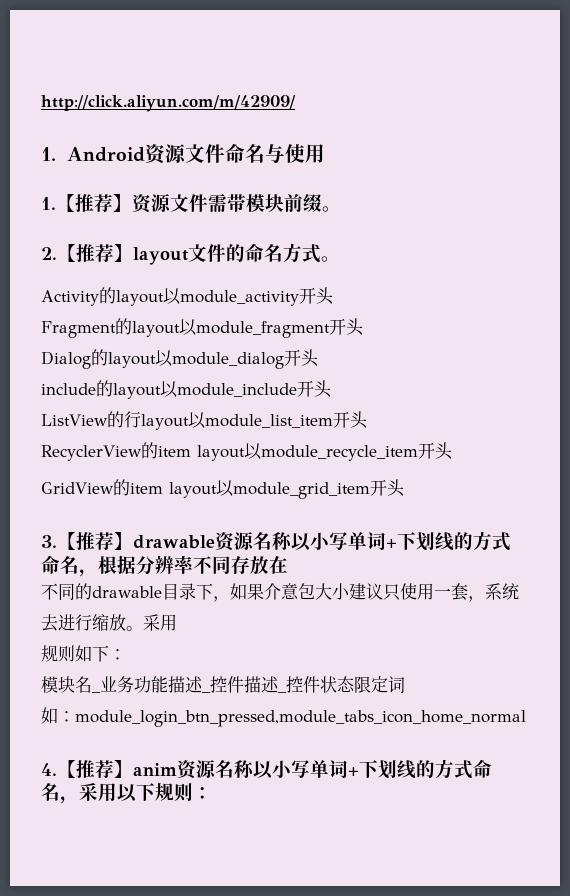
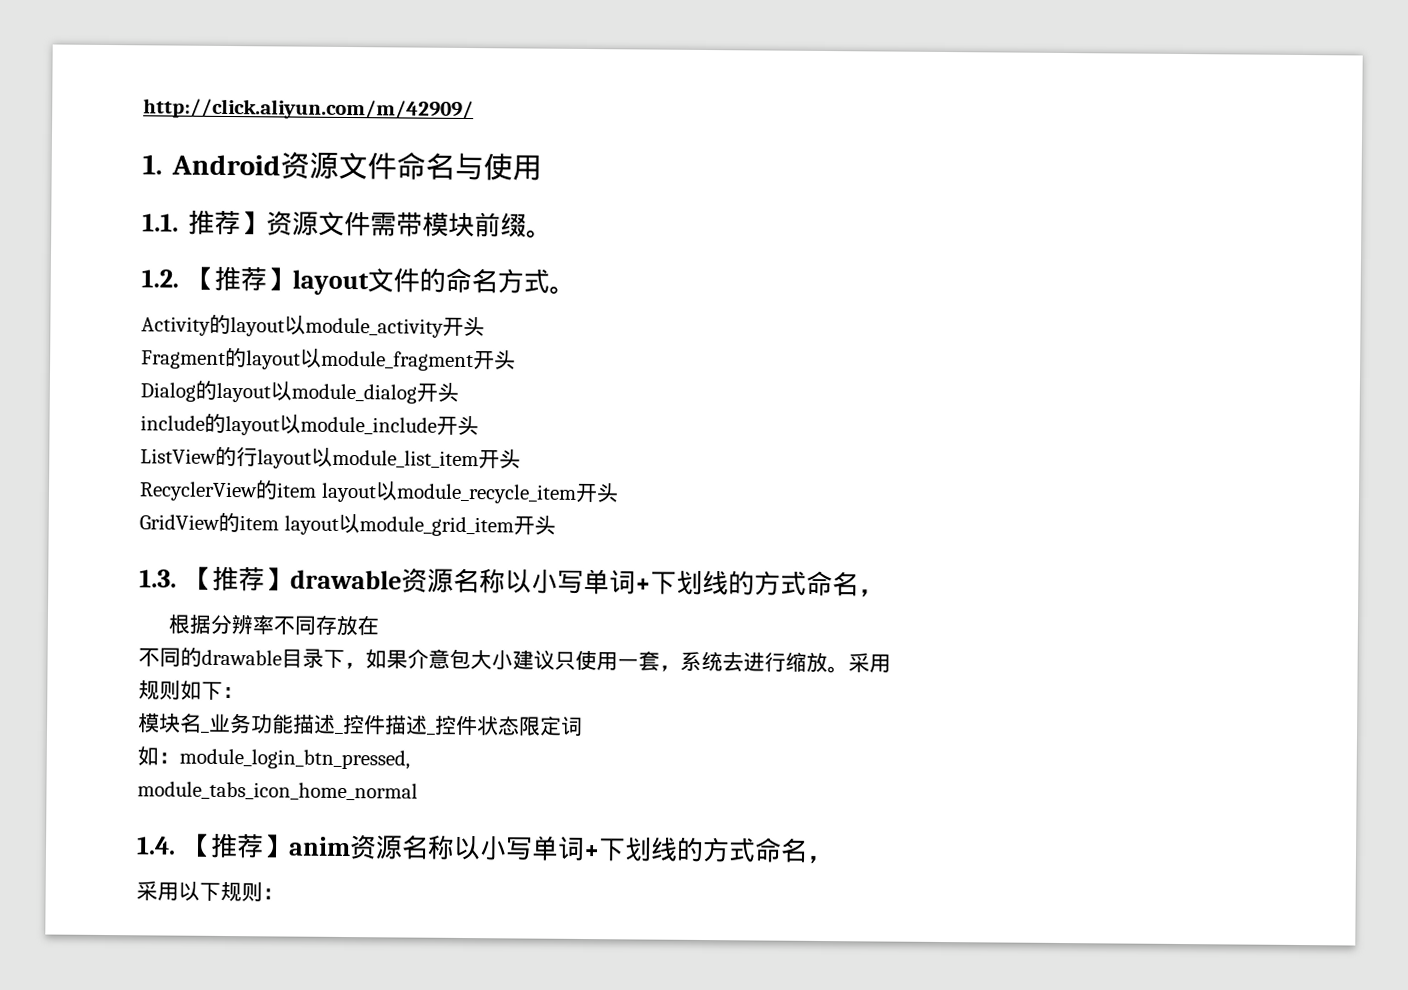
[41,194,75,212] 1.【 -> [142,213,179,232] 1.1.
[41,247,57,260] 2. -> [141,269,179,288] 1.2.
[41,535,57,548] 3. -> [139,569,177,588] 1.3.
(98, 573) none -> (886, 593) //
[75,710,526,727] [41,763,57,776] module_login_btn_pressed,module_tabs_icon_home_normal // 4. -> [179,748,410,770] [137,781,418,801] [136,836,176,855] module_login_btn_pressed, // module_tabs_icon_home_normal // 1.4.
(79, 800) none -> (834, 860) //

